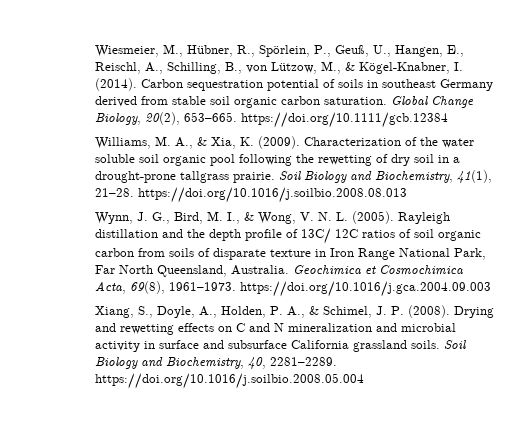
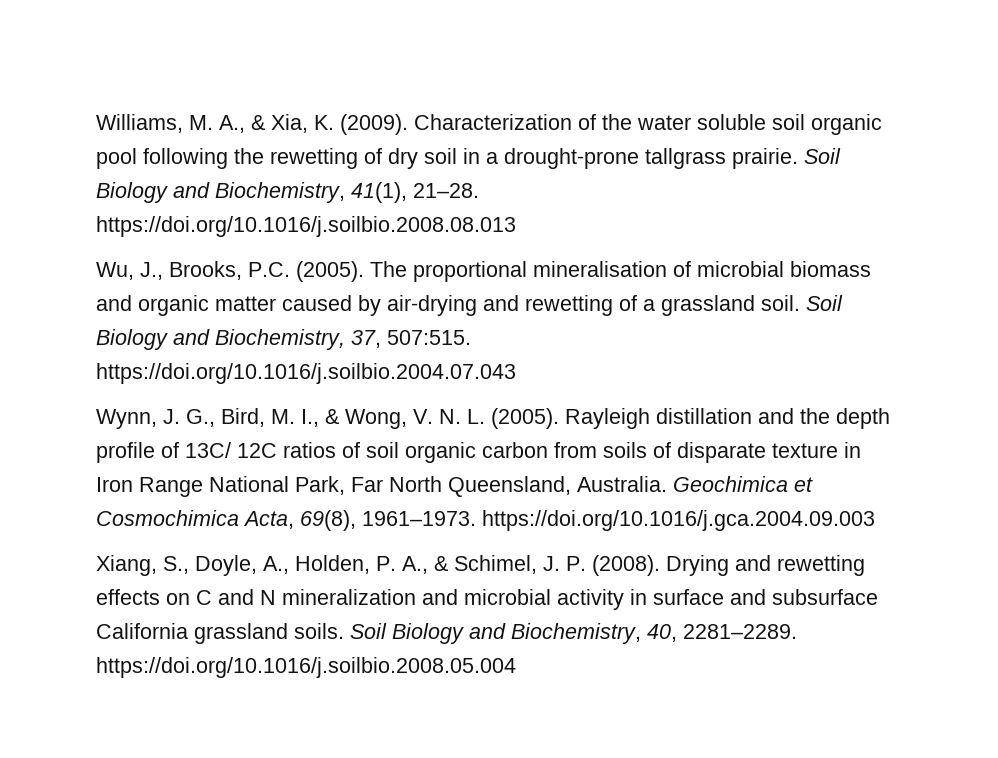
[94,44,464,57] [94,61,463,74] [94,78,493,91] [94,96,474,108] [94,112,448,128] Wiesmeier, M., Hübner, R., Spörlein, P., Geuß, U., Hangen, E., Reischl, A., Schilling, B., von Lützow, M., & Kögel-Knabner, I. (2014). Carbon sequestration potential of soils in southeast Germany derived from stable soil organic carbon saturation. Global Change Biology, 20(2), 653–665. https://doi.org/10.1111/gcb.12384 // -> (96, 123) none
(407, 195) none -> [96,261,872,282] [96,295,844,316] [96,329,472,350] [96,363,517,384] // Wu, J., Brooks, P.C. (2005). The proportional mineralisation of microbial biomass and organic matter caused by air-drying and rewetting of a grassland soil. Soil Biology and Biochemistry, 37, 507:515. https://doi.org/10.1016/j.soilbio.2004.07.043

